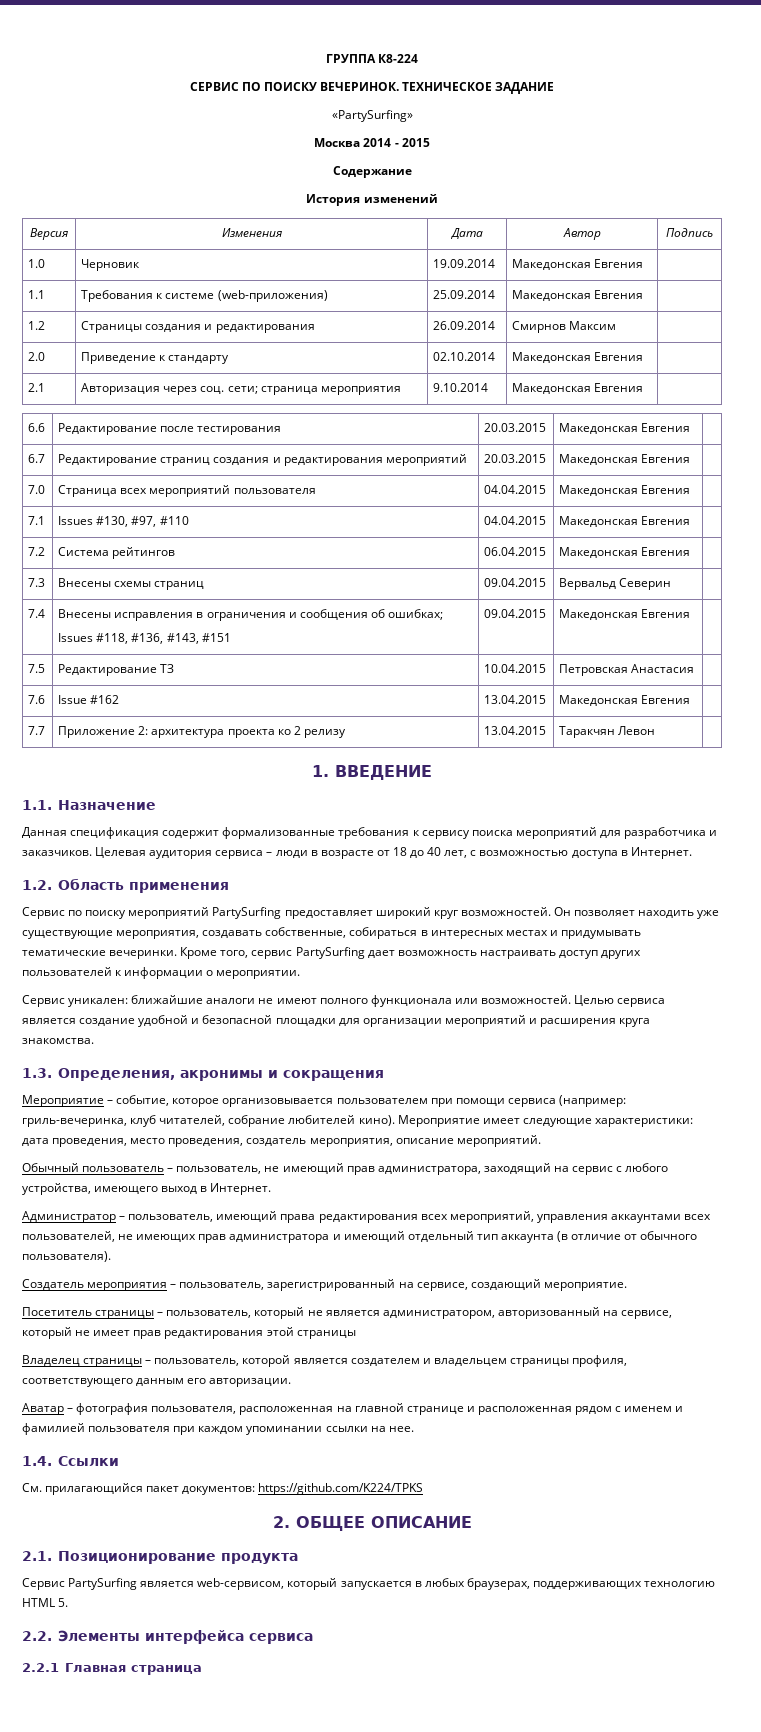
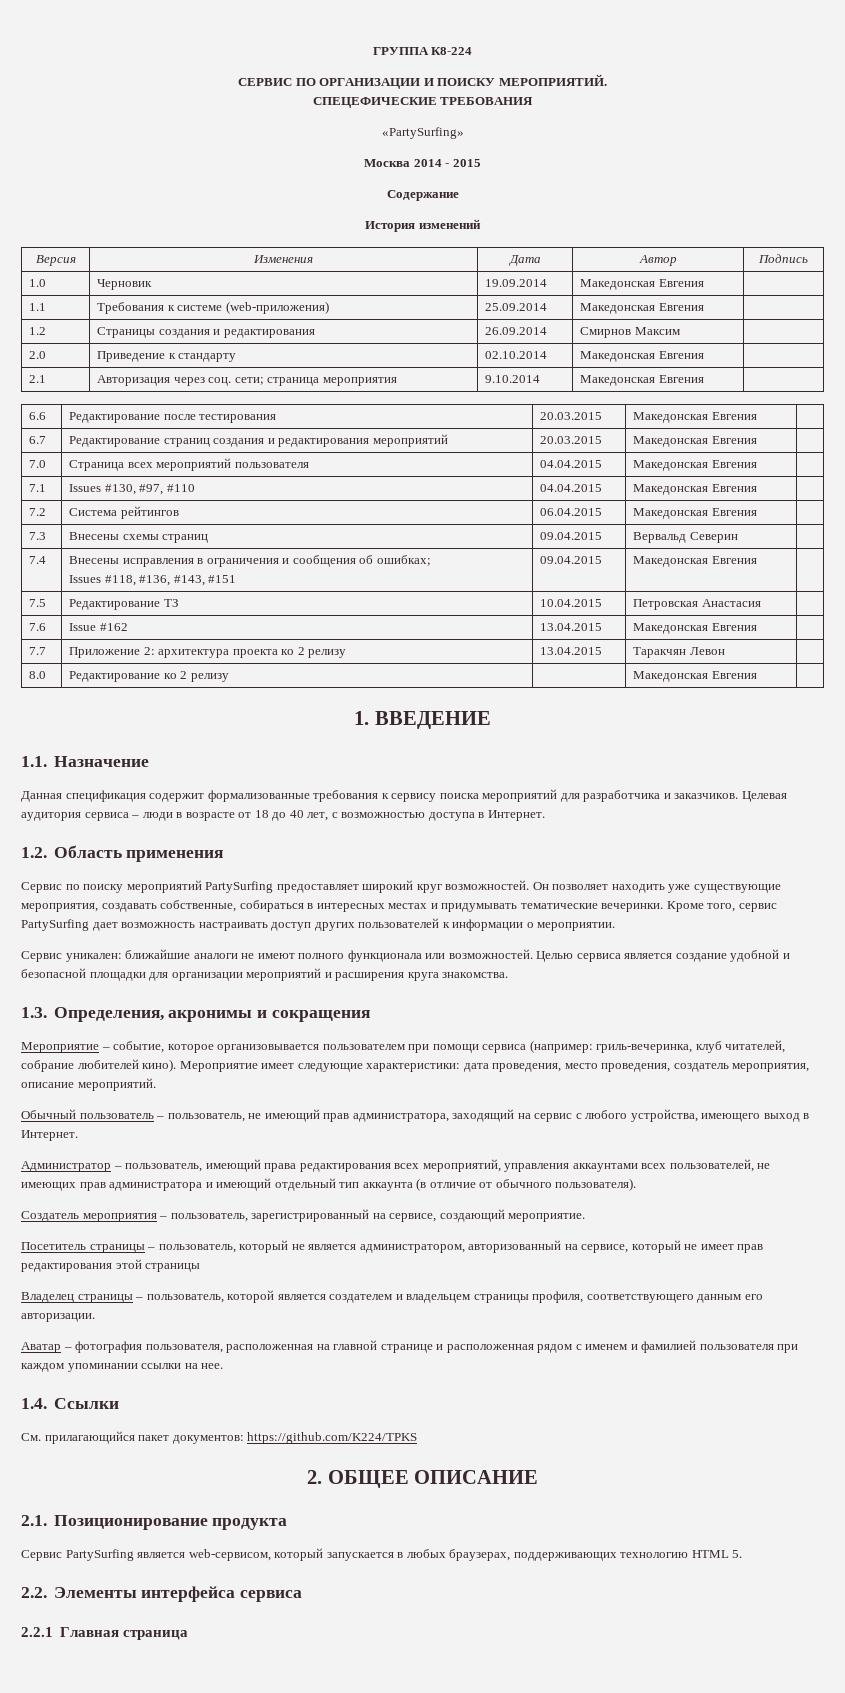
[263,82,555,94] ПОИСКУ ВЕЧЕРИНОК. ТЕХНИЧЕСКОЕ ЗАДАНИЕ -> [319,74,607,89] [312,97,534,108] ОРГАНИЗАЦИИ И ПОИСКУ МЕРОПРИЯТИЙ. // СПЕЦЕФИЧЕСКИЕ ТРЕБОВАНИЯ
(656, 730) none -> [29,671,47,679] [69,671,229,682] [633,671,757,682] // 8.0 | Редактирование ко 2 релизу | | Македонская Евгения |

